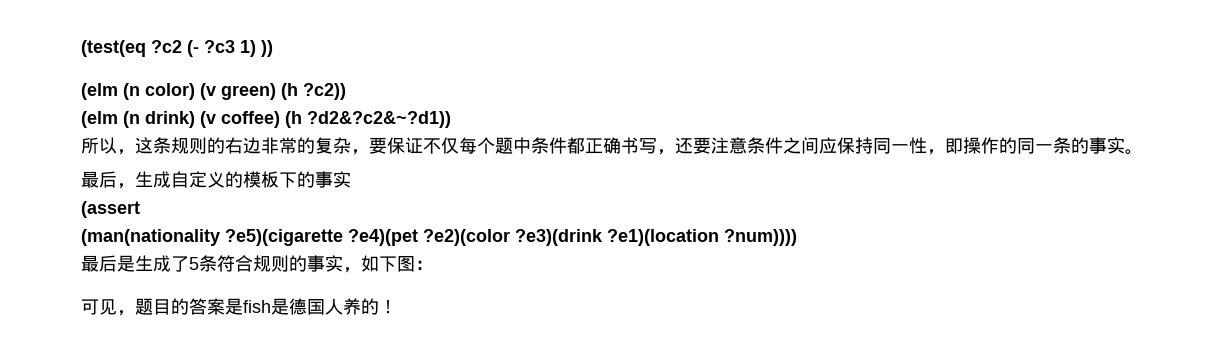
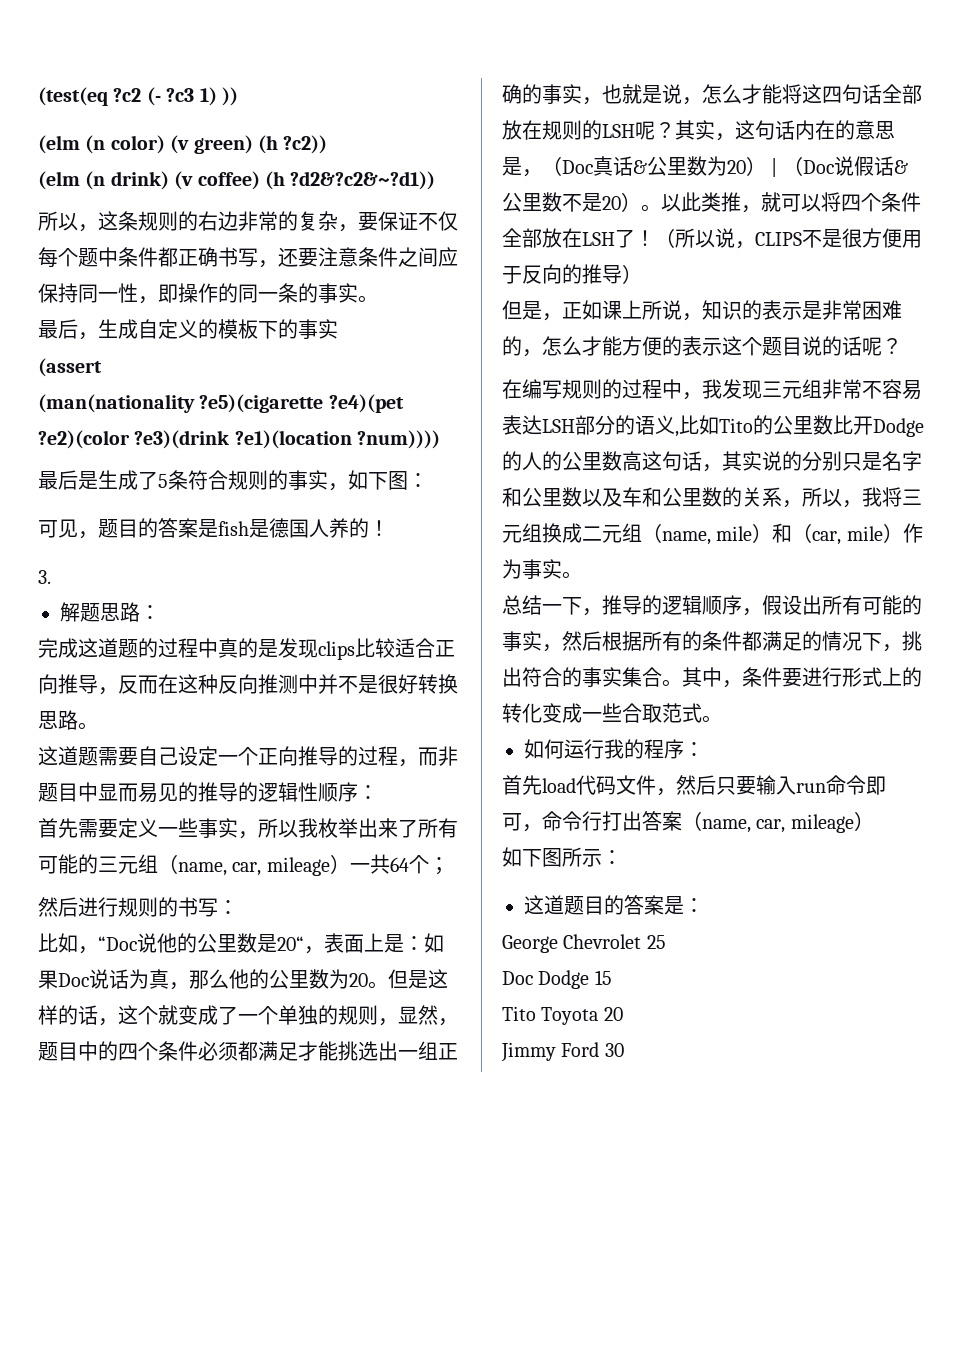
(397, 307) none -> [38,570,51,584] [60,602,160,622] [38,638,455,660] [38,674,458,695] [38,710,98,730] [38,746,458,767] [38,782,378,803] [38,818,458,839] [38,854,449,876] [38,897,238,917] [38,933,444,954] [38,969,448,990] [38,1005,458,1026] [38,1041,458,1061] [502,84,922,105] [502,120,895,141] [502,156,908,177] [502,192,921,213] [502,228,922,249] [502,264,642,284] [502,300,902,321] [502,336,902,357] [502,379,922,400] [502,415,924,437] [502,451,922,472] [502,487,922,508] [502,523,923,545] [502,559,582,579] [502,595,922,616] [502,631,922,652] [502,667,922,688] [502,703,722,723] [524,739,704,759] [502,775,886,796] [502,811,874,833] [502,847,622,867] [524,895,704,915] [502,934,666,953] [502,970,612,989] [502,1006,623,1025] [501,1042,624,1062] // 3. // 解题思路： // 完成这道题的过程中真的是发现clips比较适合正向推导，反而在这种反向推测中并不是很好转换思路。 // 这道题需要自己设定一个正向推导的过程，而非题目中显而易见的推导的逻辑性顺序： // 首先需要定义一些事实，所以我枚举出来了所有可能的三元组（name, car, mileage）一共64个； // 然后进行规则的书写： // 比如，“Doc说他的公里数是20“，表面上是：如果Doc说话为真，那么他的公里数为20。但是这样的话，这个就变成了一个单独的规则，显然，题目中的四个条件必须都满足才能挑选出一组正确的事实，也就是说，怎么才能将这四句话全部放在规则的LSH呢？其实，这句话内在的意思是，（Doc真话&公里数为20） | （Doc说假话&公里数不是20）。以此类推，就可以将四个条件全部放在LSH了！（所以说，CLIPS不是很方便用于反向的推导） // 但是，正如课上所说，知识的表示是非常困难的，怎么才能方便的表示这个题目说的话呢？ // 在编写规则的过程中，我发现三元组非常不容易表达LSH部分的语义,比如Tito的公里数比开Dodge的人的公里数高这句话，其实说的分别只是名字和公里数以及车和公里数的关系，所以，我将三元组换成二元组（name, mile）和（car, mile）作为事实。 // 总结一下，推导的逻辑顺序，假设出所有可能的事实，然后根据所有的条件都满足的情况下，挑出符合的事实集合。其中，条件要进行形式上的转化变成一些合取范式。 // 如何运行我的程序： // 首先load代码文件，然后只要输入run命令即可，命令行打出答案（name, car, mileage） // 如下图所示： // 这道题目的答案是： // George Chevrolet 25 // Doc Dodge 15 // Tito Toyota 20 // Jimmy Ford 30

